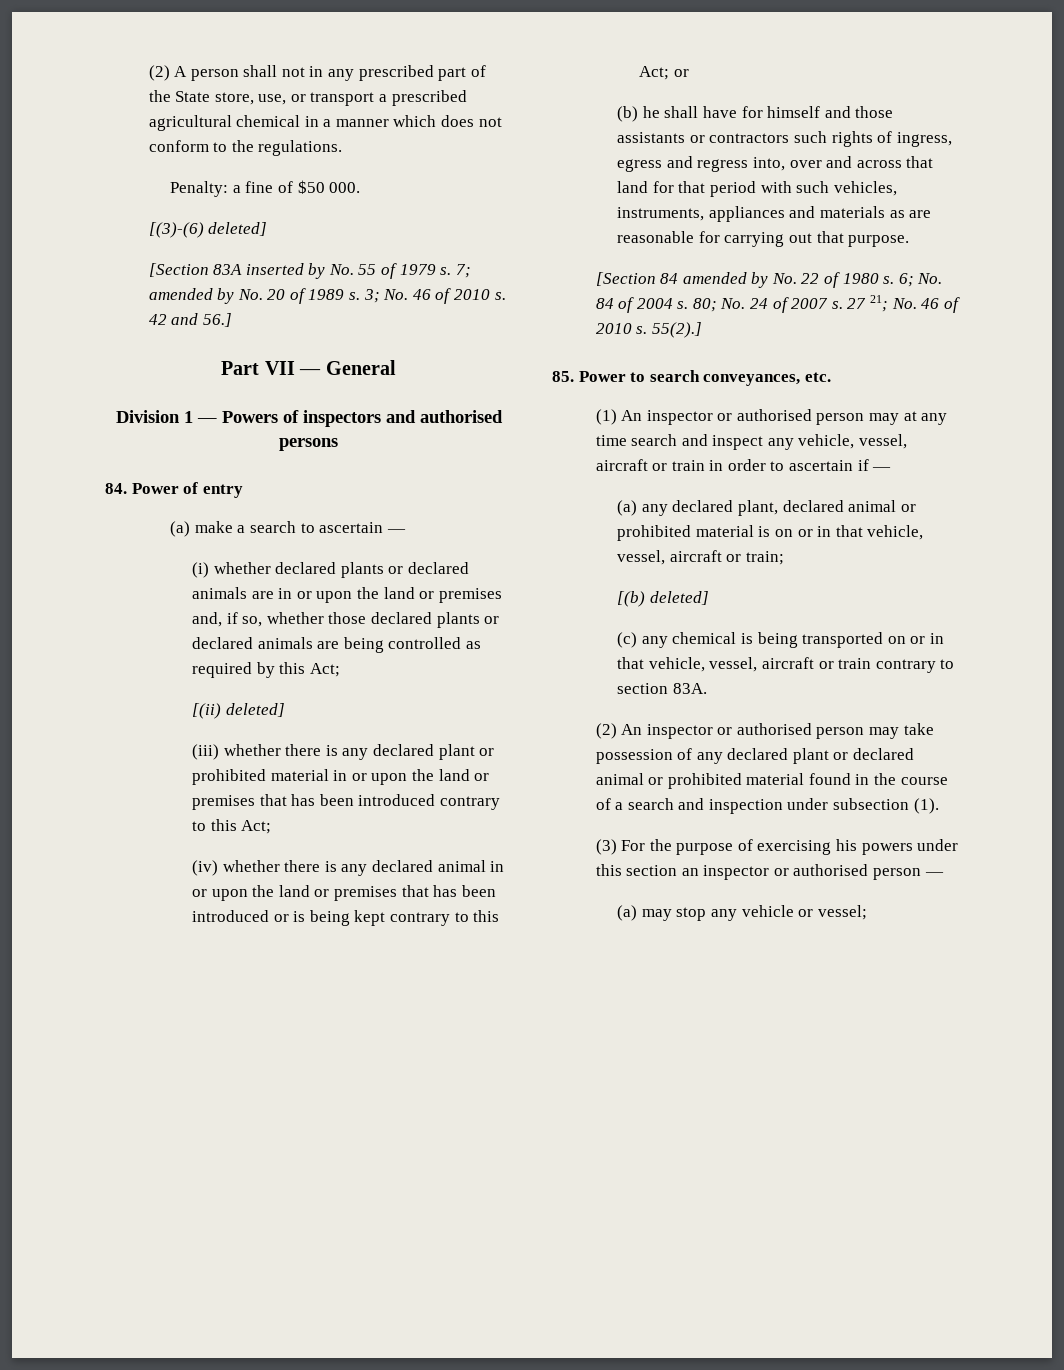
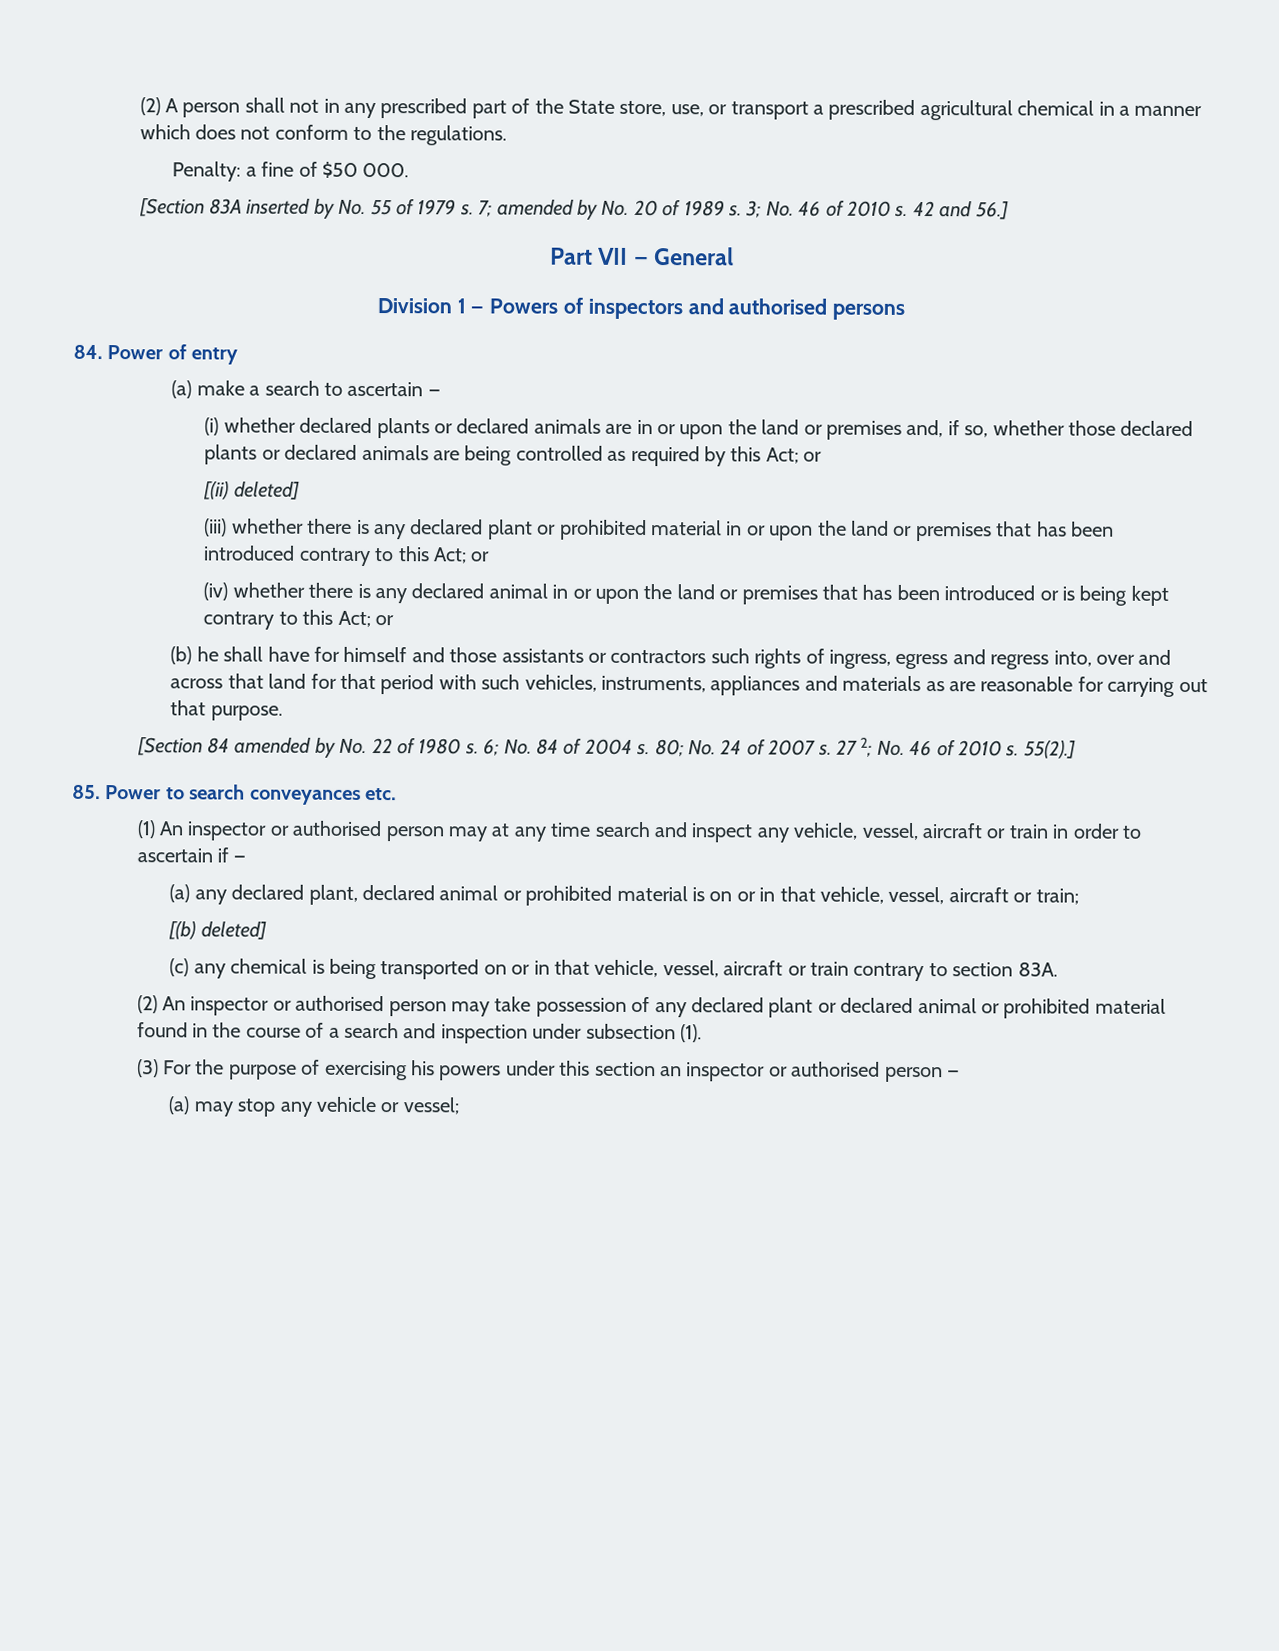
[148,222,268,238] // [(3)-(6) deleted] -> (410, 170) none
(340, 670) none -> [803,451,823,462] or
(272, 827) none -> [470,551,491,562] or
[870,295,889,312] 21; -> [860,737,873,758] 2;
[703,374,801,386] conveyances, -> [249,789,361,805] conveyances

